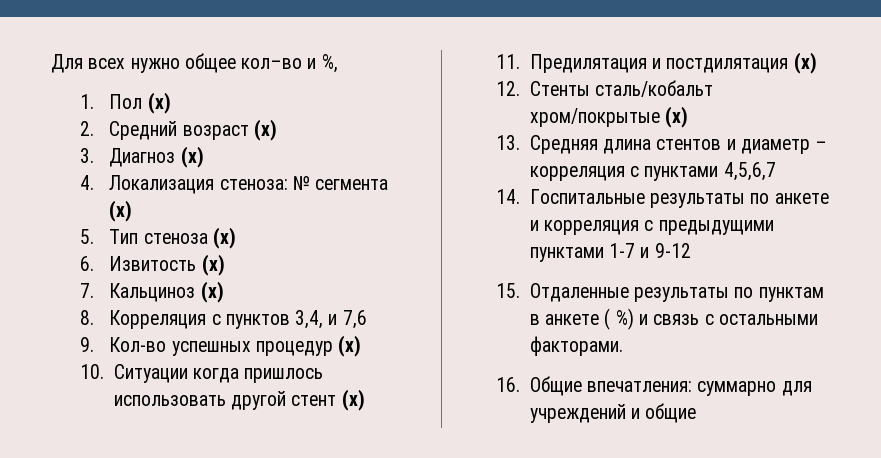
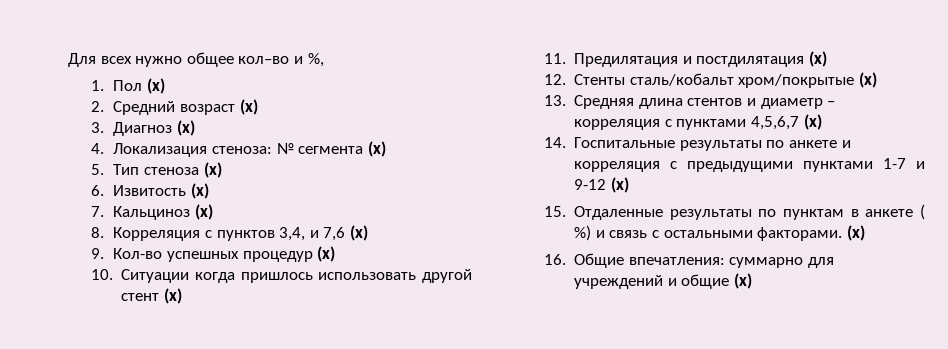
(367, 319) none -> [349,225,368,241] (x)
(776, 171) none -> [803,114,822,130] (x)
(691, 250) none -> [610,177,629,193] (x)
(623, 346) none -> [846,225,865,241] (x)
(697, 413) none -> [733,273,752,289] (x)

